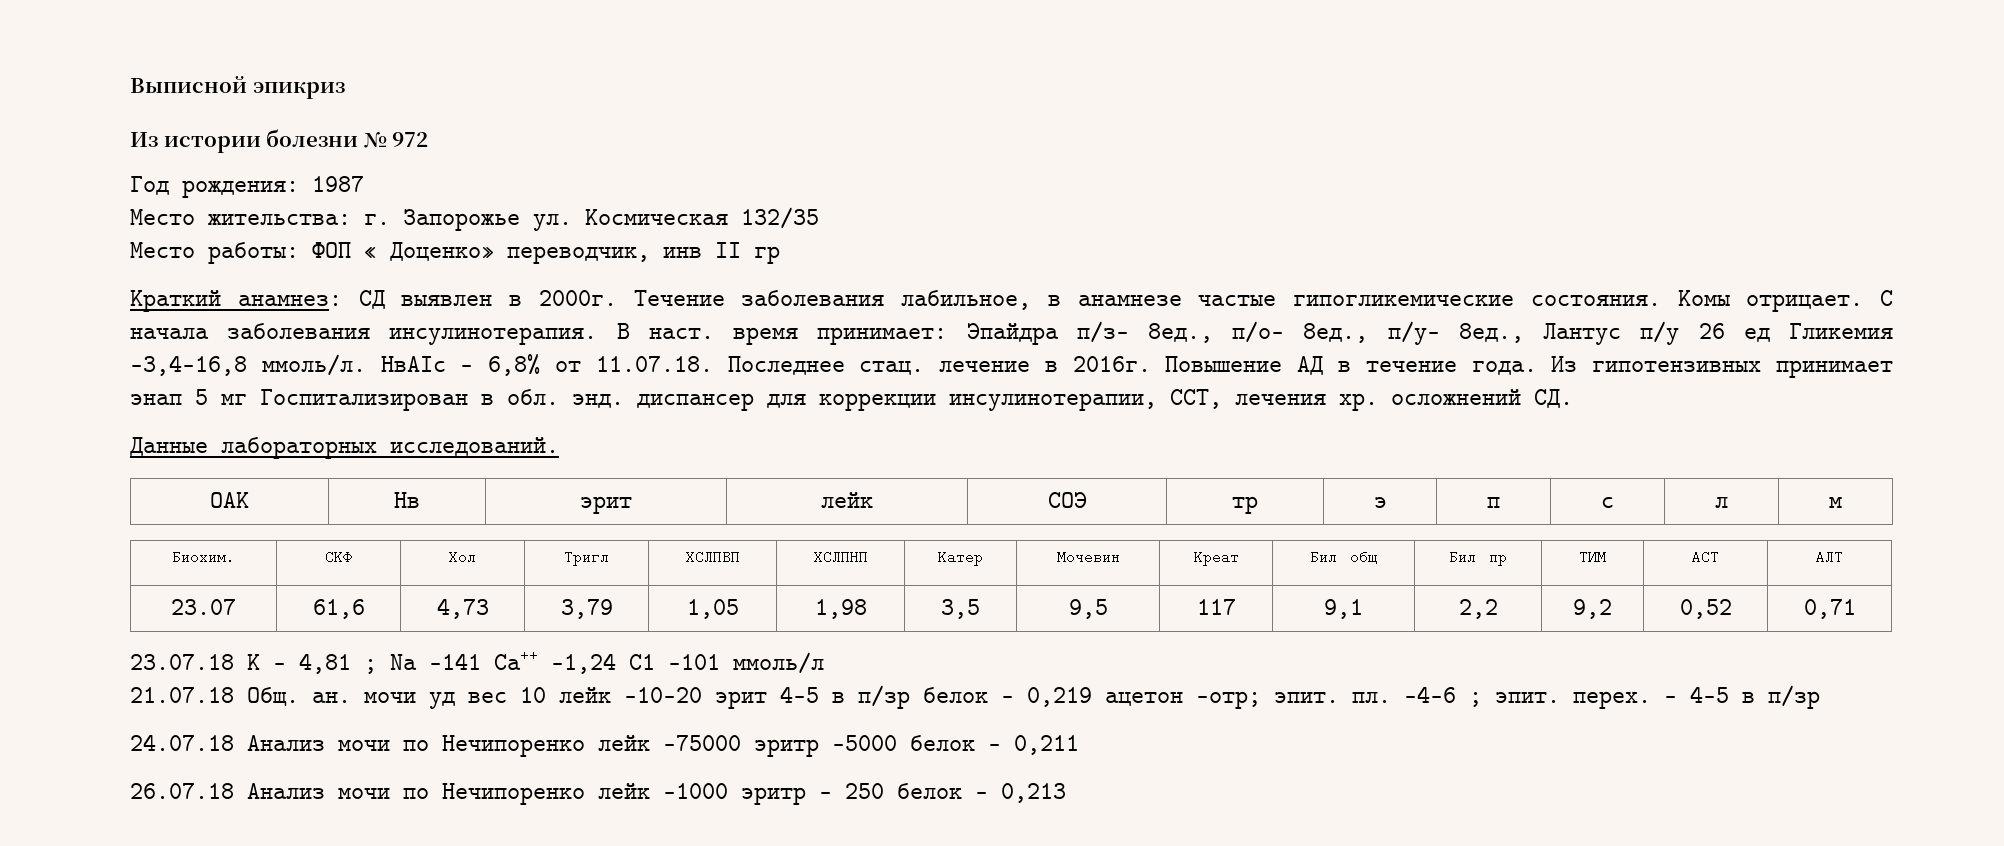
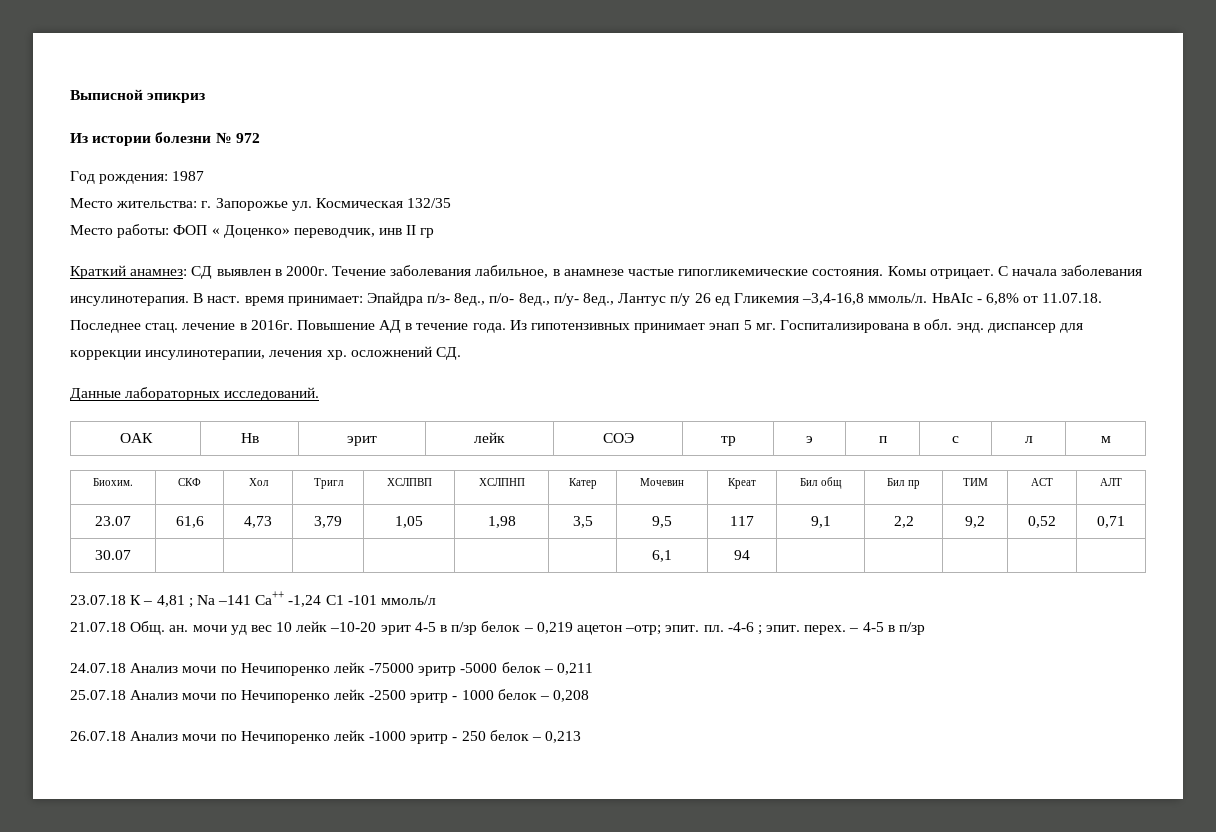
[221,389,468,411] мг Госпитализирован -> [755,320,909,333] мг. Госпитализирована
[1170,389,1222,409] ССТ, -> (266, 355) none
(1856, 609) none -> [95,550,131,560] [652,550,672,562] [734,550,750,560] // 30.07 | | | | | | | 6,1 | 94 | | | | |
(1079, 745) none -> [70,689,590,703] // 25.07.18 Анализ мочи по Нечипоренко лейк -2500 эритр - 1000 белок – 0,208

